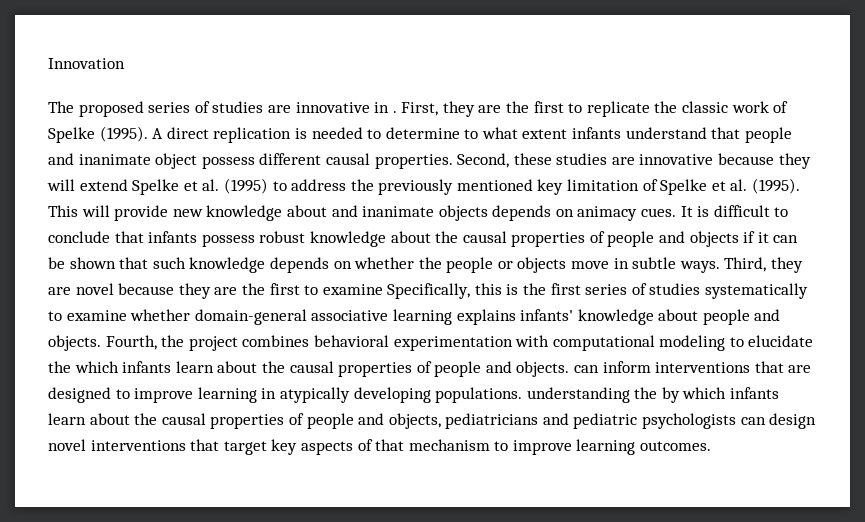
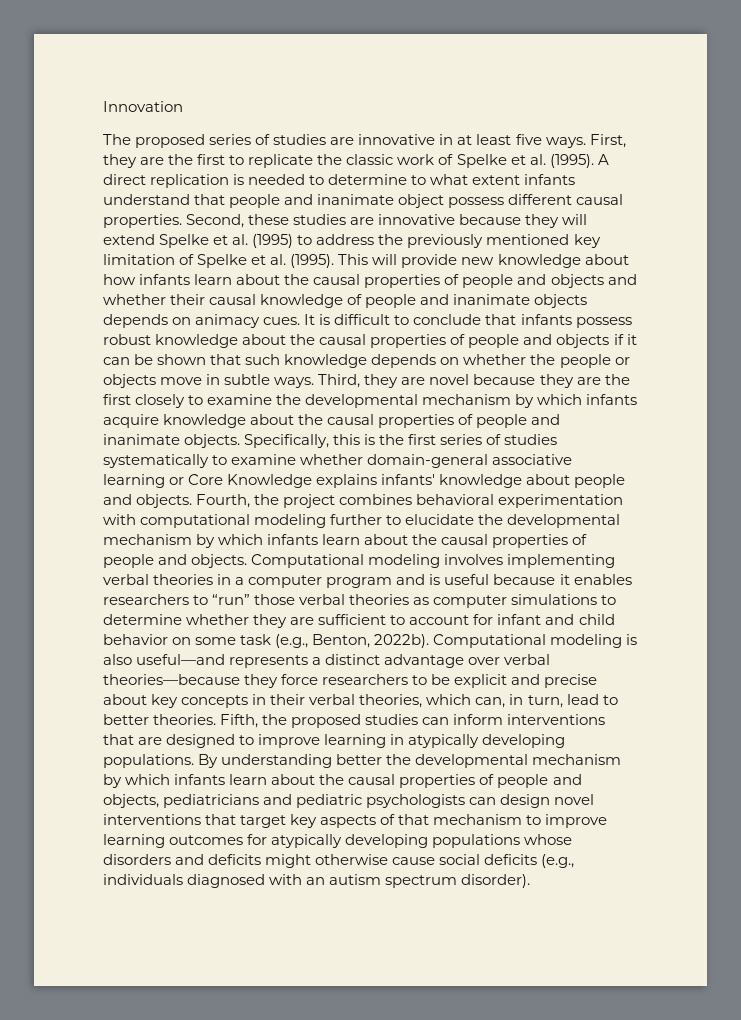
[392,111,397,113] . -> [457,134,586,148] at least five ways.
(95, 135) none -> [510,154,546,165] et al.
(327, 211) none -> [103,274,637,288] [103,294,417,308] how infants learn about the causal properties of people and objects and whether their causal knowledge of people
[304,284,383,295] to examine -> [135,394,638,408] [103,414,561,428] [103,434,241,448] closely to examine the developmental mechanism by which infants acquire knowledge about the causal properties of people and inanimate objects.
(452, 317) none -> [169,474,313,488] or Core Knowledge
(726, 343) none -> [330,514,383,525] further
(71, 367) none -> [507,514,621,528] [103,534,216,548] developmental mechanism by
(570, 369) none -> [251,554,616,568] [103,574,632,588] [103,594,617,608] [103,614,615,628] [103,634,638,648] [103,654,551,668] [103,674,598,688] [103,694,618,708] [103,714,419,728] Computational modeling involves implementing verbal theories in a computer program and is useful because it enables researchers to “run” those verbal theories as computer simulations to determine whether they are sufficient to account for infant and child behavior on some task (e.g., Benton, 2022b). Computational modeling is also useful—and represents a distinct advantage over verbal theories—because they force researchers to be explicit and precise about key concepts in their verbal theories, which can, in turn, lead to better theories. Fifth, the proposed studies
[526,387,658,403] understanding the -> [198,754,622,768] By understanding better the developmental mechanism
[640,441,712,451] outcomes. -> [169,834,573,848] [103,854,575,868] [103,874,531,888] outcomes for atypically developing populations whose disorders and deficits might otherwise cause social deficits (e.g., individuals diagnosed with an autism spectrum disorder).

